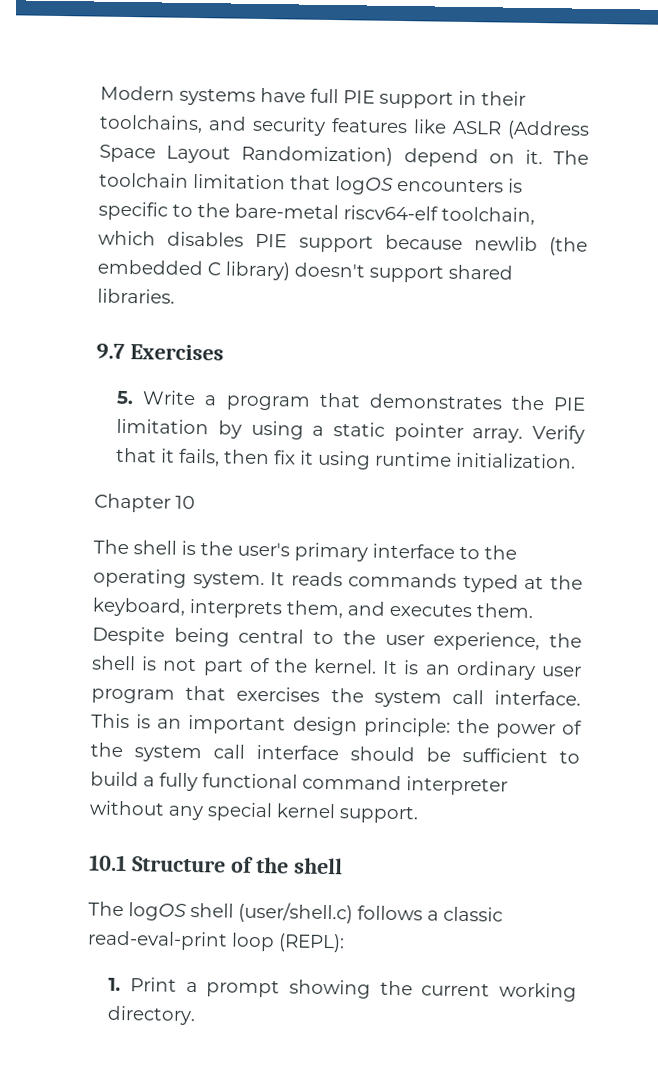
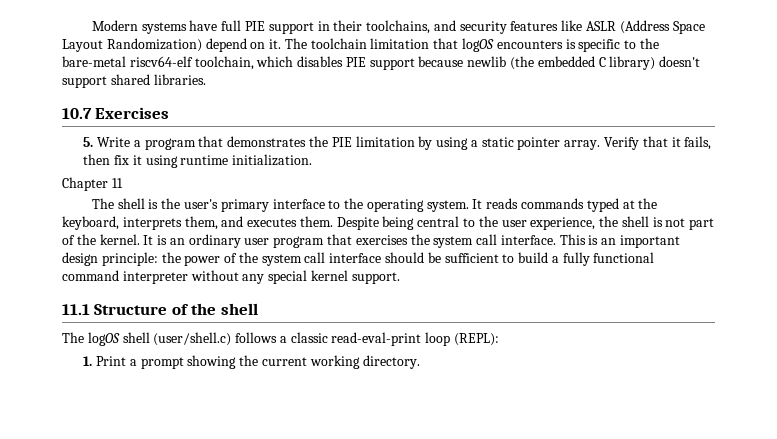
[96,343,125,359] 9.7 -> [62,108,92,119] 10.7
[175,495,195,510] 10 -> [111,178,123,188] 11
[89,854,127,872] 10.1 -> [62,304,90,315] 11.1

